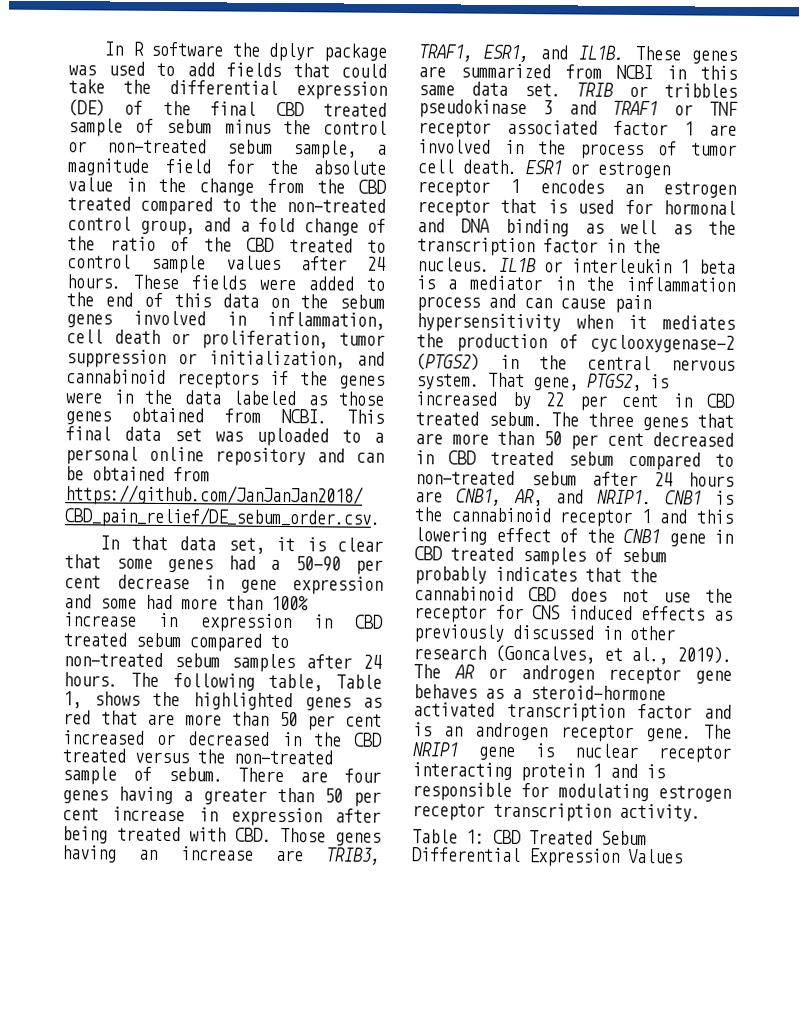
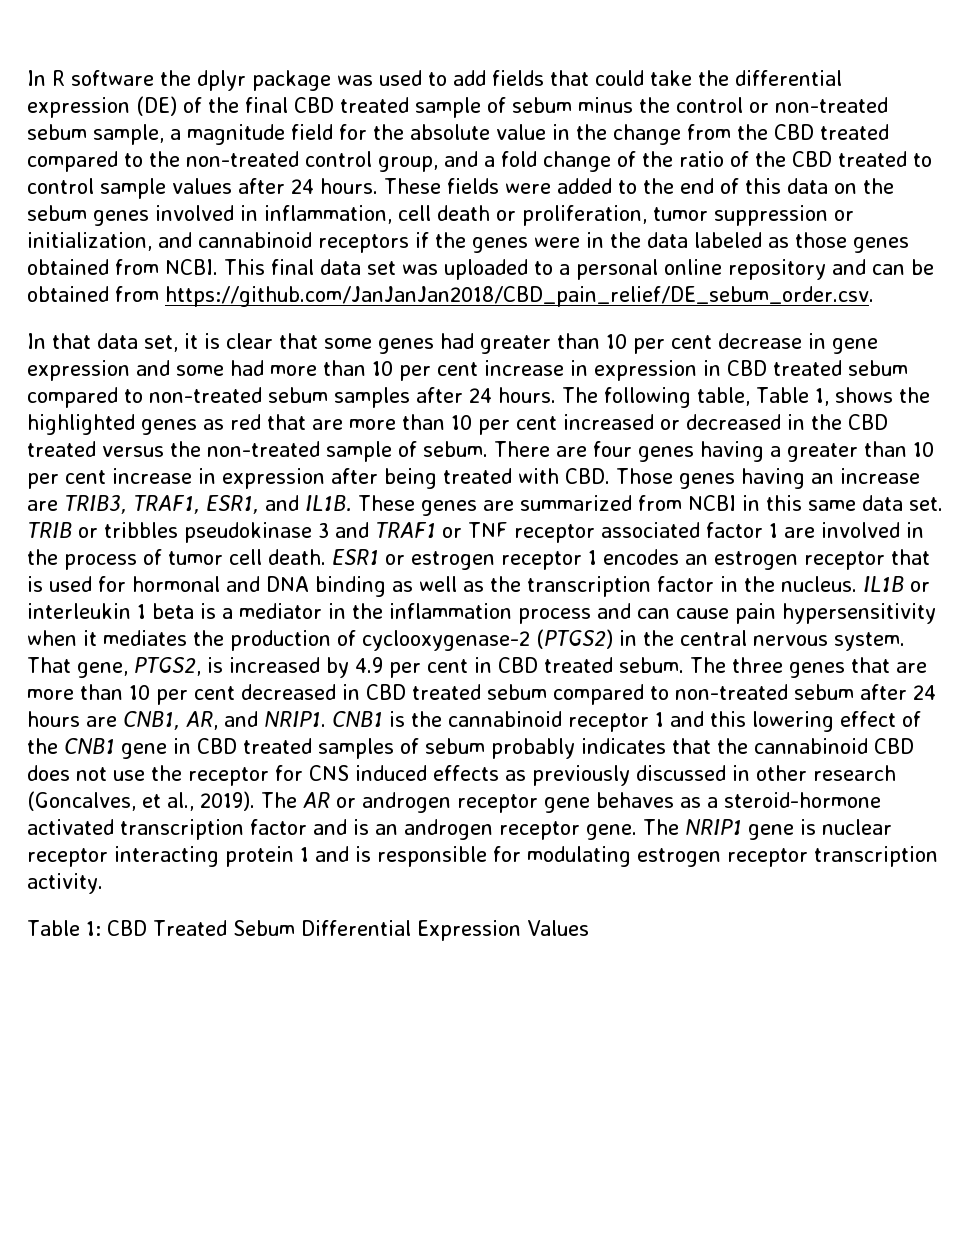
[270,556,341,572] a 50-90 -> [480,333,627,354] greater than 10
[271,595,309,611] 100% -> [372,361,478,381] 10 per cent
[278,711,298,727] 50 -> [451,415,472,430] 10
[324,788,343,803] 50 -> [913,442,934,457] 10
[545,392,565,407] 22 -> [355,657,383,673] 4.9
[542,431,562,446] 50 -> [129,685,150,700] 10

